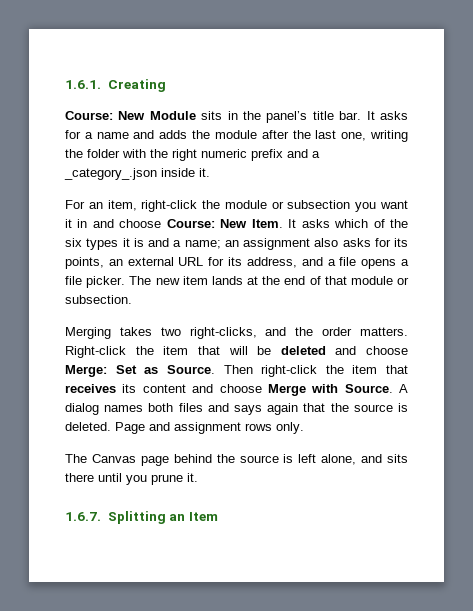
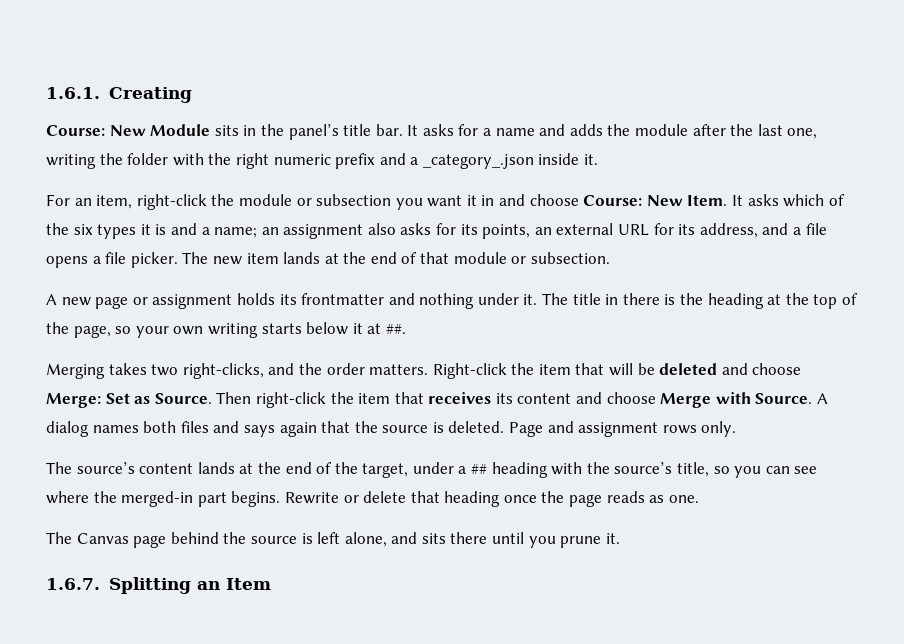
(132, 299) none -> [46,293,858,309] [46,322,406,338] // A new page or assignment holds its frontmatter and nothing under it. The title in there is the heading at the top of the page, so your own writing starts below it at ##.
(304, 428) none -> [46,462,818,478] [46,491,699,507] // The source’s content lands at the end of the target, under a ## heading with the source’s title, so you can see where the merged-in part begins. Rewrite or delete that heading once the page reads as one.

